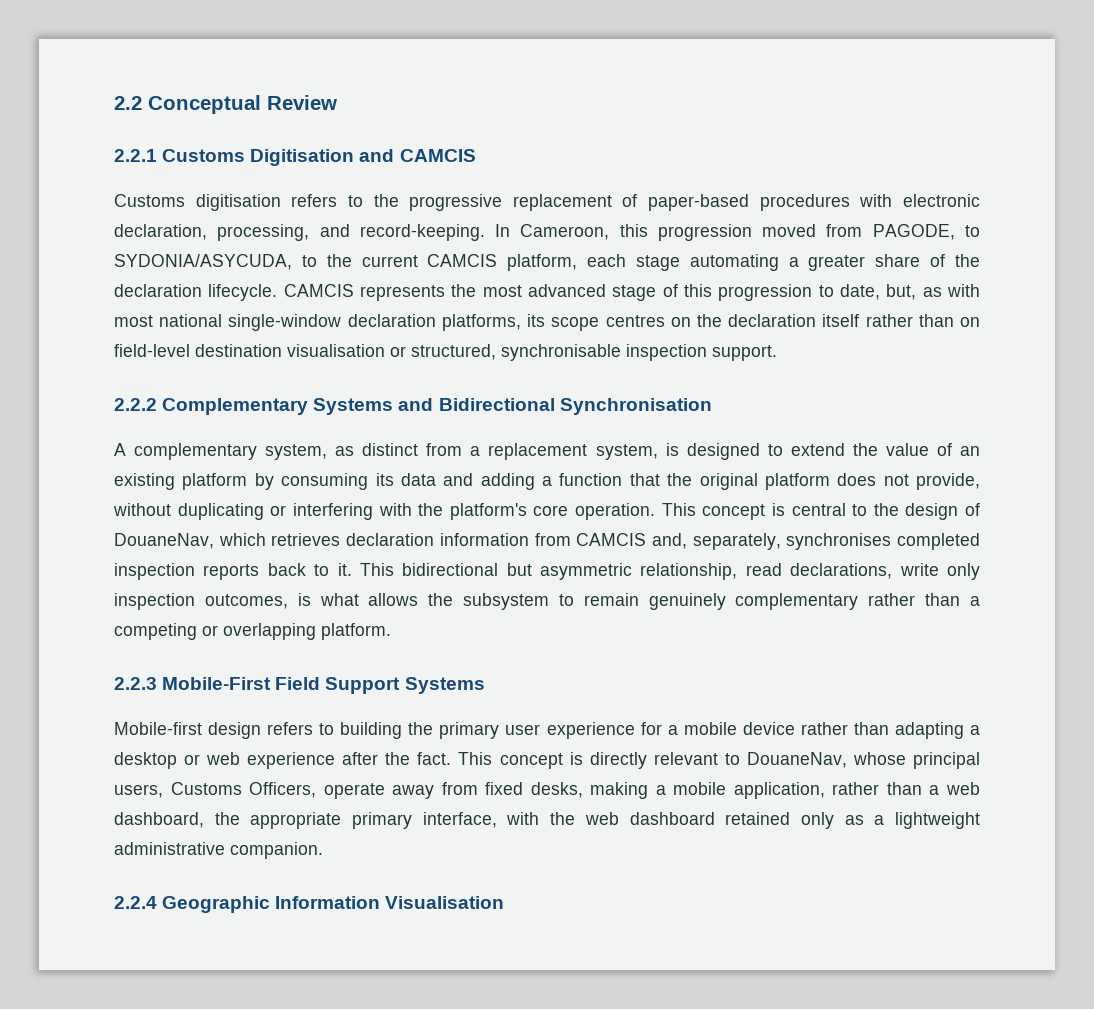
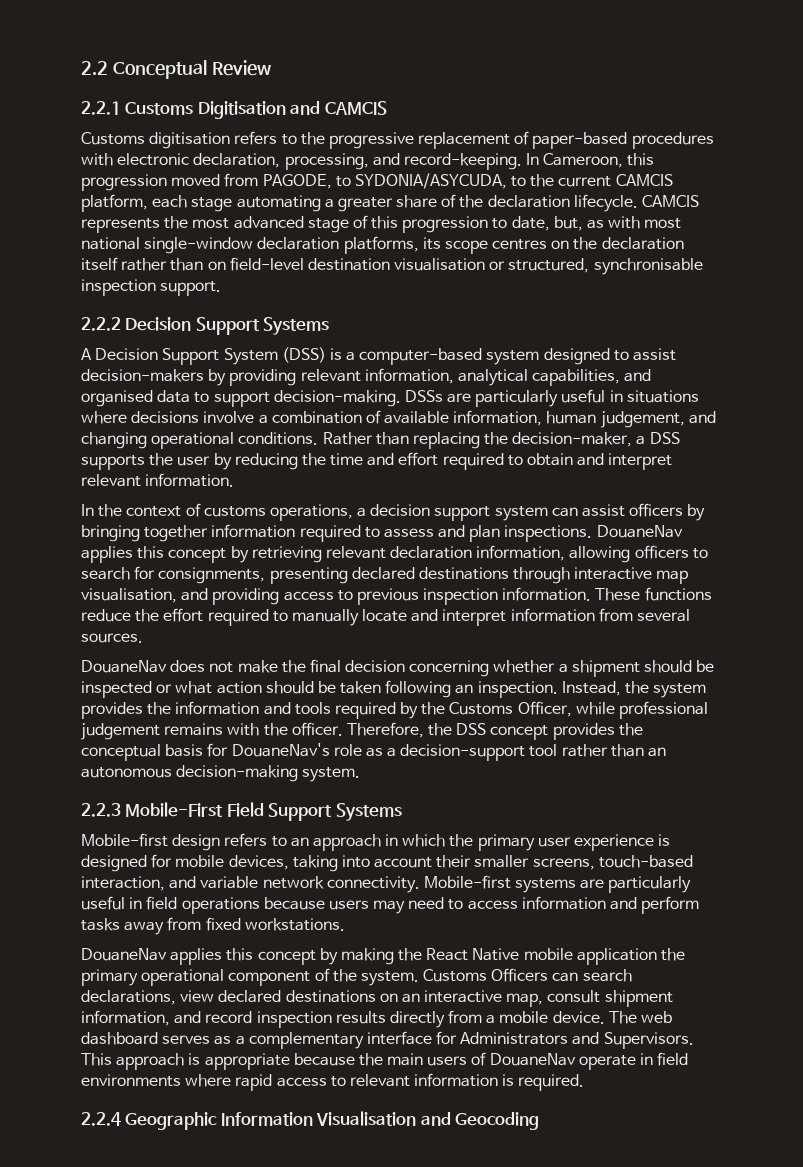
[162,398,712,415] [114,443,980,460] [114,473,980,490] [113,503,980,520] [114,533,981,550] [114,563,980,580] [114,593,980,610] [114,623,391,640] Complementary Systems and Bidirectional Synchronisation // A complementary system, as distinct from a replacement system, is designed to extend the value of an existing platform by consuming its data and adding a function that the original platform does not provide, without duplicating or interfering with the platform's core operation. This concept is central to the design of DouaneNav, which retrieves declaration information from CAMCIS and, separately, synchronises completed inspection reports back to it. This bidirectional but asymmetric relationship, read declarations, write only inspection outcomes, is what allows the subsystem to remain genuinely complementary rather than a competing or overlapping platform. -> [125,317,330,335] [81,347,677,365] [81,368,652,386] [81,389,699,407] [81,410,716,428] [81,432,680,449] [81,452,673,470] [81,473,235,487] [81,503,706,521] [81,524,683,542] [81,545,708,563] [81,566,689,584] [81,587,712,605] [81,608,691,626] [81,633,143,643] [81,659,715,677] [81,680,707,698] [81,701,709,719] [81,722,643,740] [81,743,667,761] [81,765,361,782] Decision Support Systems // A Decision Support System (DSS) is a computer-based system designed to assist decision-makers by providing relevant information, analytical capabilities, and organised data to support decision-making. DSSs are particularly useful in situations where decisions involve a combination of available information, human judgement, and changing operational conditions. Rather than replacing the decision-maker, a DSS supports the user by reducing the time and effort required to obtain and interpret relevant information. // In the context of customs operations, a decision support system can assist officers by bringing together information required to assess and plan inspections. DouaneNav applies this concept by retrieving relevant declaration information, allowing officers to search for consignments, presenting declared destinations through interactive map visualisation, and providing access to previous inspection information. These functions reduce the effort required to manually locate and interpret information from several sources. // DouaneNav does not make the final decision concerning whether a shipment should be inspected or what action should be taken following an inspection. Instead, the system provides the information and tools required by the Customs Officer, while professional judgement remains with the officer. Therefore, the DSS concept provides the conceptual basis for DouaneNav's role as a decision-support tool rather than an autonomous decision-making system.
[340,722,980,739] [114,752,981,769] [114,782,980,799] [114,812,981,829] [114,842,323,859] building the primary user experience for a mobile device rather than adapting a desktop or web experience after the fact. This concept is directly relevant to DouaneNav, whose principal users, Customs Officers, operate away from fixed desks, making a mobile application, rather than a web dashboard, the appropriate primary interface, with the web dashboard retained only as a lightweight administrative companion. -> [290,834,671,851] [81,854,693,872] [81,875,692,893] [81,896,700,914] [81,917,345,935] [81,948,686,965] [81,968,632,986] [81,990,673,1007] [81,1010,673,1028] [81,1031,694,1049] [81,1052,689,1070] [81,1073,585,1091] an approach in which the primary user experience is designed for mobile devices, taking into account their smaller screens, touch-based interaction, and variable network connectivity. Mobile-first systems are particularly useful in field operations because users may need to access information and perform tasks away from fixed workstations. // DouaneNav applies this concept by making the React Native mobile application the primary operational component of the system. Customs Officers can search declarations, view declared destinations on an interactive map, consult shipment information, and record inspection results directly from a mobile device. The web dashboard serves as a complementary interface for Administrators and Supervisors. This approach is appropriate because the main users of DouaneNav operate in field environments where rapid access to relevant information is required.
(505, 902) none -> [420,1112,540,1130] and Geocoding

